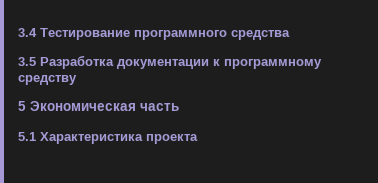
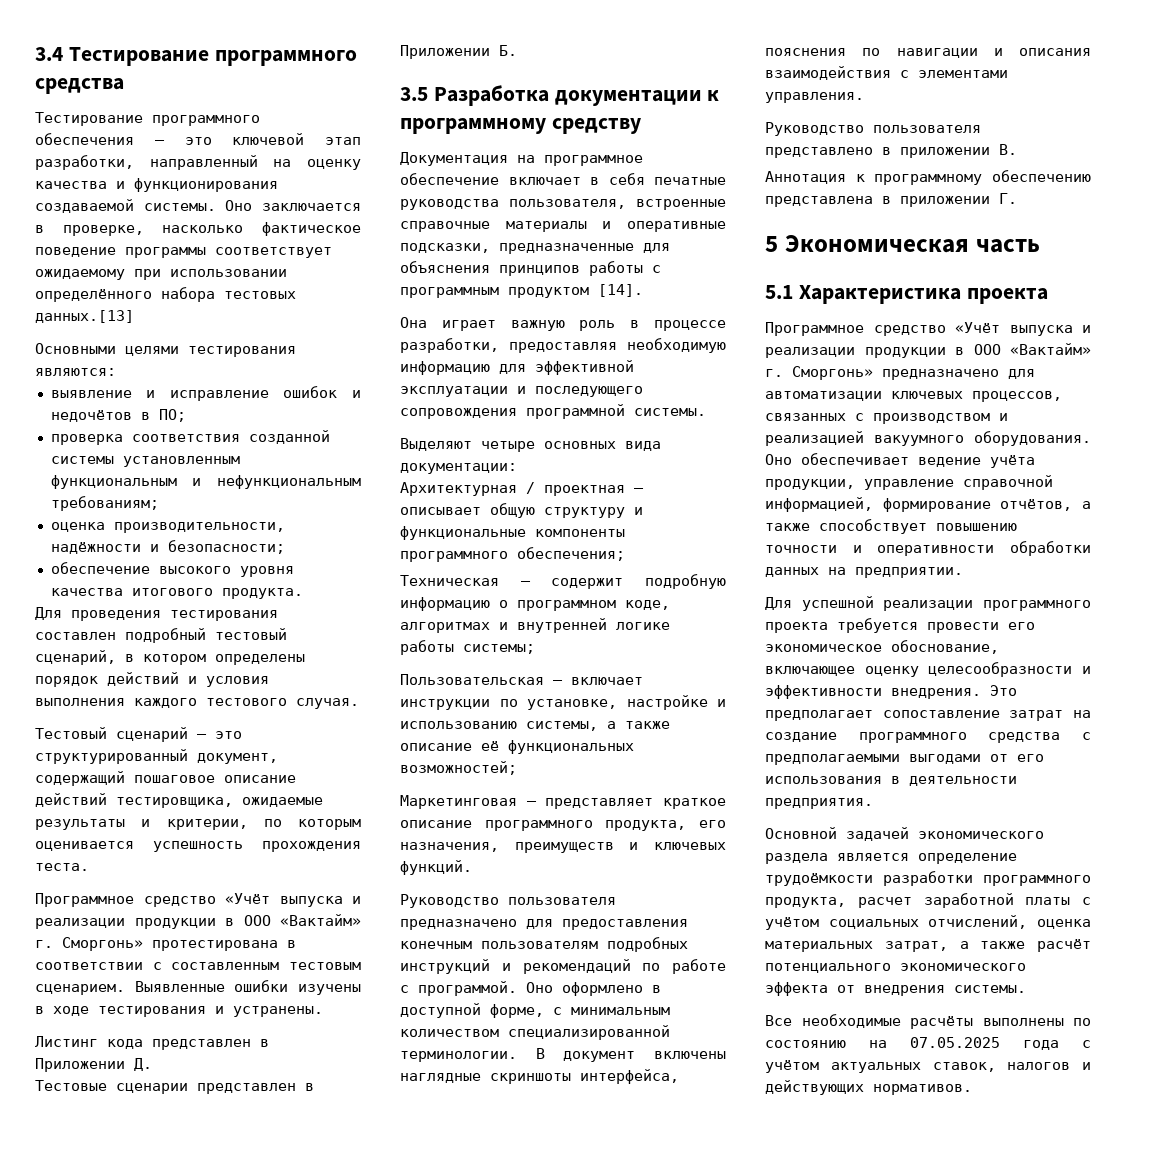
(290, 35) none -> [35,112,260,126] [35,133,361,145] [35,155,362,170] [35,178,278,192] [35,199,361,213] [35,222,361,236] [35,247,332,258] [35,269,287,280] [35,287,296,302] [35,310,134,323] [35,343,296,357] [35,368,116,376] [50,386,361,401] [50,409,186,422] [50,430,330,445] [50,456,240,467] [50,475,361,489] [50,496,159,511] [50,522,285,533] [50,540,285,554] [50,562,294,577] [50,588,303,599] [35,607,278,621] [35,628,287,643] [35,650,305,665] [35,672,269,687] [35,698,359,709] [35,727,242,742] [35,749,278,764] [35,771,296,786] [35,793,323,808] [35,819,361,830] [35,841,361,852] [35,863,89,871] [35,893,361,907] [35,914,361,929] [35,937,296,951] [35,962,361,970] [35,980,361,995] [35,1006,323,1017] [35,1036,269,1050] [35,1058,152,1072] [35,1080,314,1094] [400,45,517,59] // Тестирование программного обеспечения – это ключевой этап разработки, направленный на оценку качества и функционирования создаваемой системы. Оно заключается в проверке, насколько фактическое поведение программы соответствует ожидаемому при использовании определённого набора тестовых данных.[13] // Основными целями тестирования являются: // выявление и исправление ошибок и недочётов в ПО; // проверка соответствия созданной системы установленным функциональным и нефункциональным требованиям; // оценка производительности, надёжности и безопасности; // обеспечение высокого уровня качества итогового продукта. // Для проведения тестирования составлен подробный тестовый сценарий, в котором определены порядок действий и условия выполнения каждого тестового случая. // Тестовый сценарий – это структурированный документ, содержащий пошаговое описание действий тестировщика, ожидаемые результаты и критерии, по которым оценивается успешность прохождения теста. // Программное средство «Учёт выпуска и реализации продукции в ООО «Вактайм» г. Сморгонь» протестирована в соответствии с составленным тестовым сценарием. Выявленные ошибки изучены в ходе тестирования и устранены. // Листинг кода представлен в Приложении Д. // Тестовые сценарии представлен в Приложении Б.
(77, 80) none -> [400,152,643,166] [400,173,726,185] [400,199,726,210] [400,221,726,232] [400,243,670,254] [400,261,661,276] [400,284,643,298] [400,317,726,331] [400,338,726,353] [400,360,634,375] [400,386,643,397] [400,404,706,419] [400,438,661,452] [400,463,517,474] [400,482,644,496] [400,503,643,518] [400,526,625,540] [400,547,625,562] [400,574,726,589] [400,597,670,611] [400,618,670,633] [400,640,535,655] [400,674,643,685] [400,695,726,710] [400,721,670,731] [400,740,634,754] [400,761,517,775] [400,795,726,809] [400,820,726,831] [400,842,726,853] [400,860,472,875] [400,894,616,908] [400,919,688,930] [400,937,688,952] [400,959,726,974] [400,981,661,996] [400,1003,670,1018] [400,1025,670,1040] [400,1048,726,1062] [400,1069,679,1084] [765,48,1091,58] [765,66,1008,80] [765,92,864,103] [765,122,981,136] [765,144,1017,158] [765,170,1091,185] [765,193,1017,207] // Документация на программное обеспечение включает в себя печатные руководства пользователя, встроенные справочные материалы и оперативные подсказки, предназначенные для объяснения принципов работы с программным продуктом [14]. // Она играет важную роль в процессе разработки, предоставляя необходимую информацию для эффективной эксплуатации и последующего сопровождения программной системы. // Выделяют четыре основных вида документации: // Архитектурная / проектная – описывает общую структуру и функциональные компоненты программного обеспечения; // Техническая – содержит подробную информацию о программном коде, алгоритмах и внутренней логике работы системы; // Пользовательская – включает инструкции по установке, настройке и использованию системы, а также описание её функциональных возможностей; // Маркетинговая – представляет краткое описание программного продукта, его назначения, преимуществ и ключевых функций. // Руководство пользователя предназначено для предоставления конечным пользователям подробных инструкций и рекомендаций по работе с программой. Оно оформлено в доступной форме, с минимальным количеством специализированной терминологии. В документ включены наглядные скриншоты интерфейса, пояснения по навигации и описания взаимодействия с элементами управления. // Руководство пользователя представлено в приложении В. // Аннотация к программному обеспечению представлена в приложении Г.
(198, 139) none -> [765,322,1091,336] [765,343,1091,358] [765,366,1035,380] [765,391,1062,402] [765,413,1008,424] [765,431,1091,446] [765,453,1035,468] [765,475,1053,490] [765,497,1091,512] [765,519,1017,534] [765,541,1091,556] [765,567,963,578] [765,596,1091,611] [765,618,1035,633] [765,640,999,654] [765,662,1091,677] [765,685,1017,699] [765,710,1091,721] [765,732,1091,743] [765,754,1044,765] [765,776,1017,786] [765,798,873,809] [765,827,1044,841] [765,853,1017,864] [765,871,1091,886] [765,893,1091,908] [765,915,1091,930] [765,939,1091,952] [765,963,1026,973] [765,982,1026,996] [765,1014,1091,1029] [765,1037,1091,1050] [765,1060,1091,1073] [765,1080,972,1095] // Программное средство «Учёт выпуска и реализации продукции в ООО «Вактайм» г. Сморгонь» предназначено для автоматизации ключевых процессов, связанных с производством и реализацией вакуумного оборудования. Оно обеспечивает ведение учёта продукции, управление справочной информацией, формирование отчётов, а также способствует повышению точности и оперативности обработки данных на предприятии. // Для успешной реализации программного проекта требуется провести его экономическое обоснование, включающее оценку целесообразности и эффективности внедрения. Это предполагает сопоставление затрат на создание программного средства с предполагаемыми выгодами от его использования в деятельности предприятия. // Основной задачей экономического раздела является определение трудоёмкости разработки программного продукта, расчет заработной платы с учётом социальных отчислений, оценка материальных затрат, а также расчёт потенциального экономического эффекта от внедрения системы. // Все необходимые расчёты выполнены по состоянию на 07.05.2025 года с учётом актуальных ставок, налогов и действующих нормативов.

